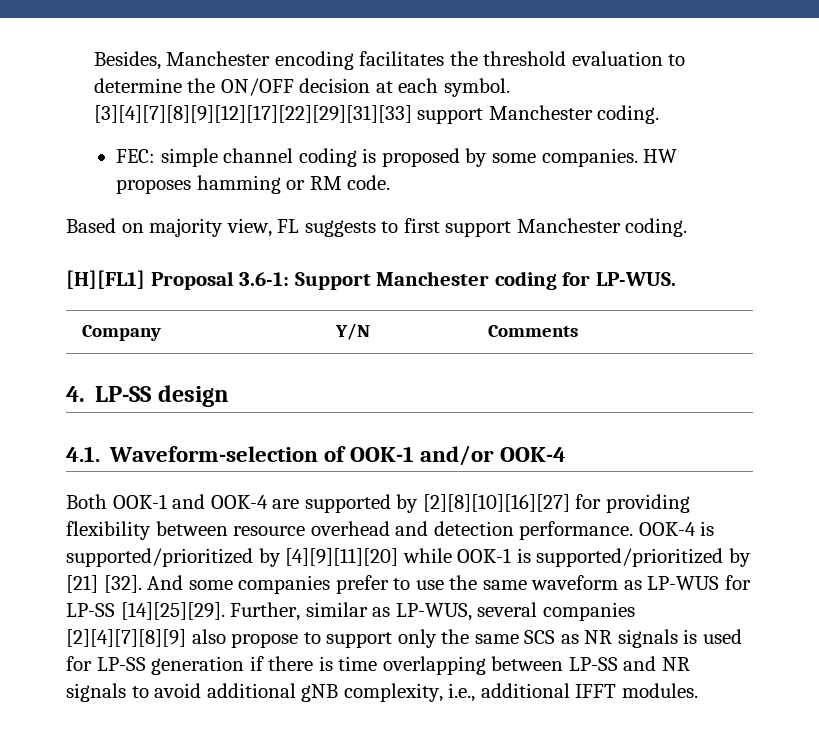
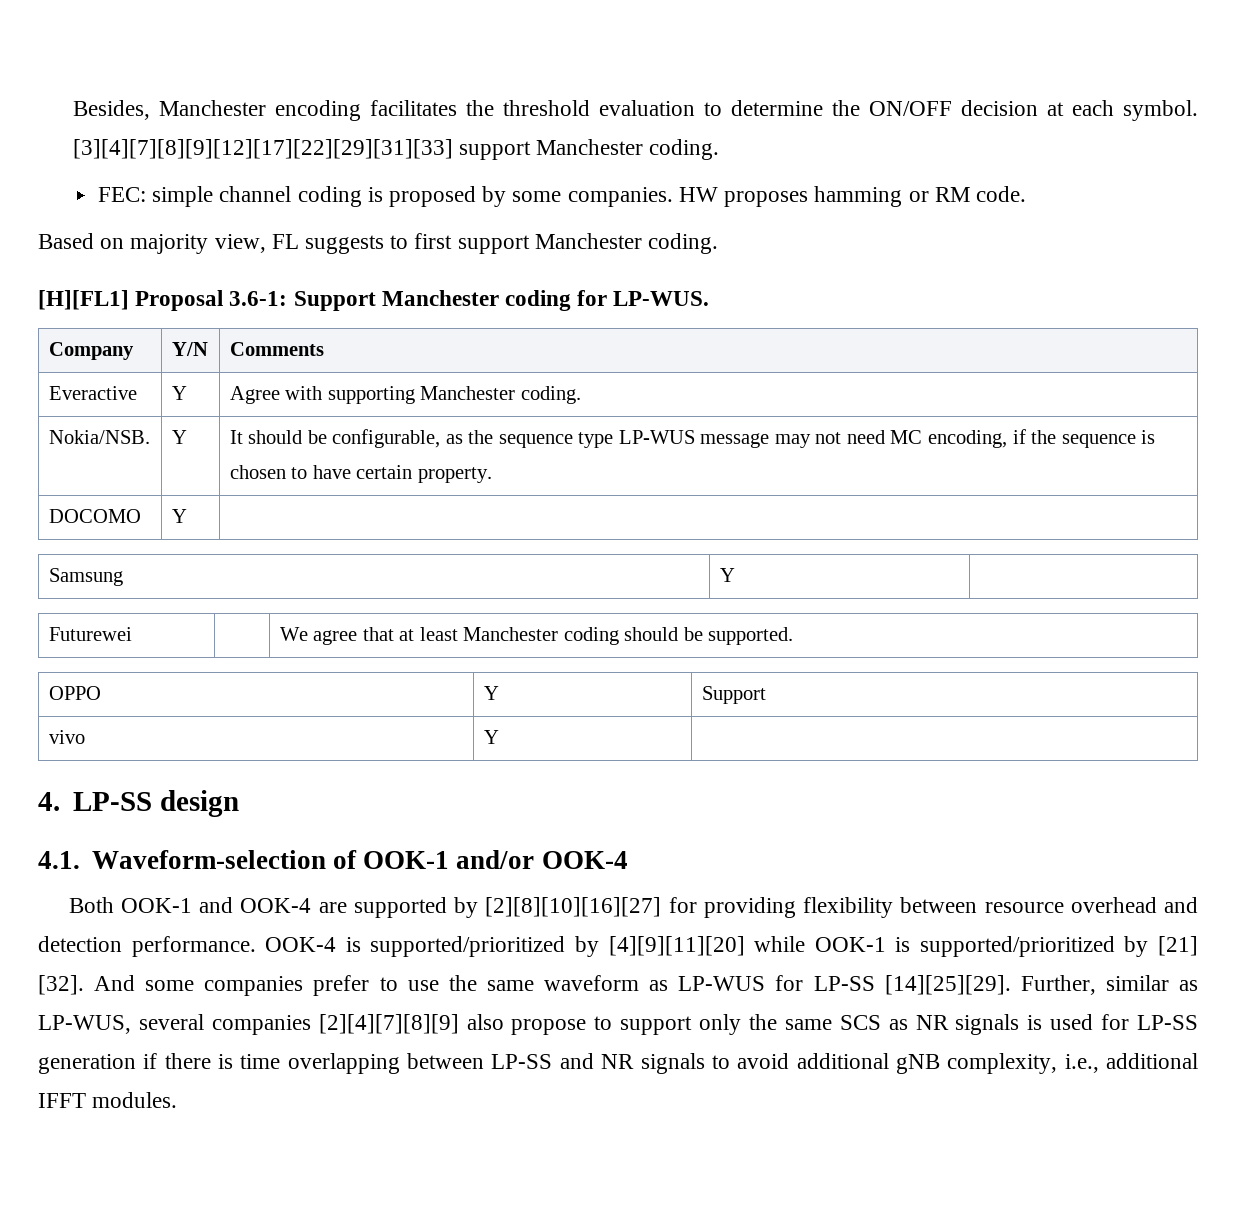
(578, 331) none -> [48,386,137,400] [171,386,187,400] [229,386,581,404] [48,430,150,444] [171,430,187,444] [229,429,1156,448] [229,465,492,483] [48,509,141,523] [171,509,187,523] [48,568,123,586] [719,568,735,582] [48,627,132,641] [279,627,794,645] [48,686,101,700] [483,686,499,700] [701,686,766,704] [48,730,85,744] [483,730,499,744] // Everactive | Y | Agree with supporting Manchester coding. // Nokia/NSB. | Y | It should be configurable, as the sequence type LP-WUS message may not need MC encoding, if the sequence is chosen to have certain property. // DOCOMO | Y | // Samsung | Y | // Futurewei | | We agree that at least Manchester coding should be supported. // OPPO | Y | Support // vivo | Y |

